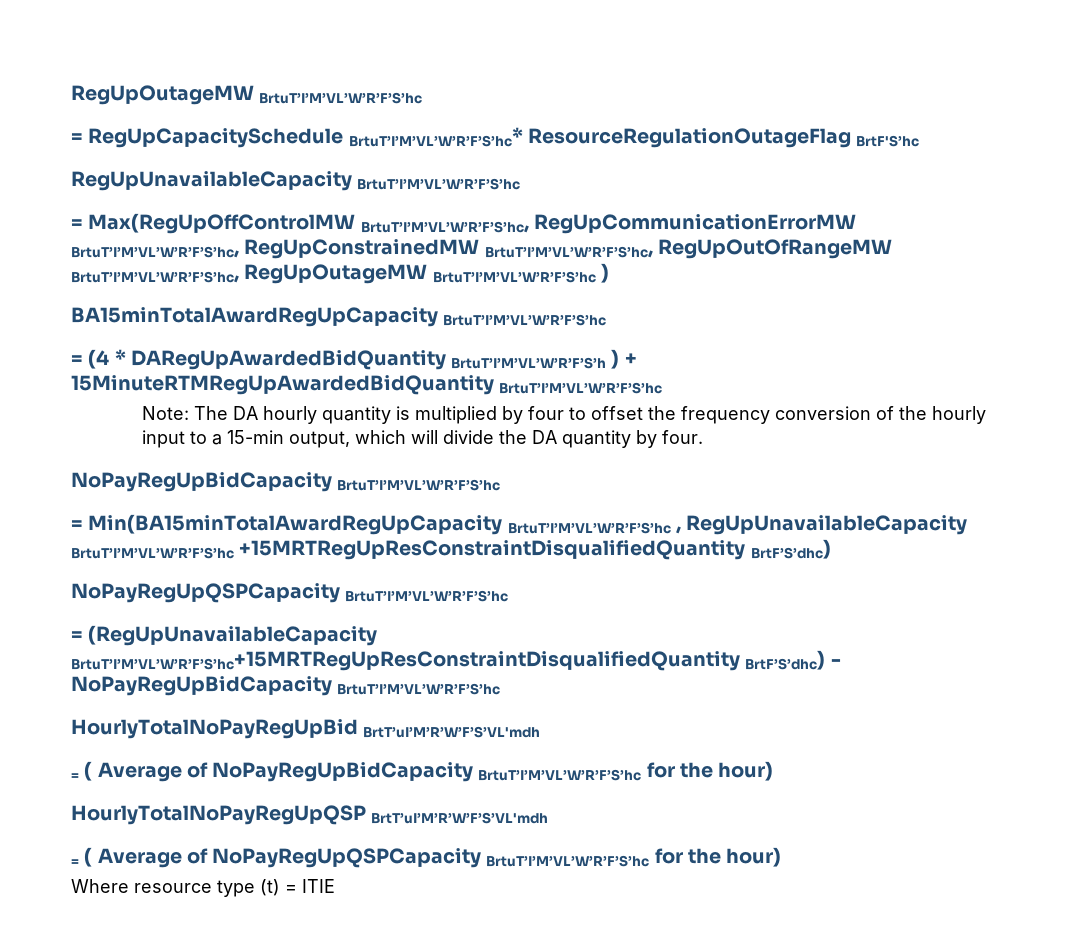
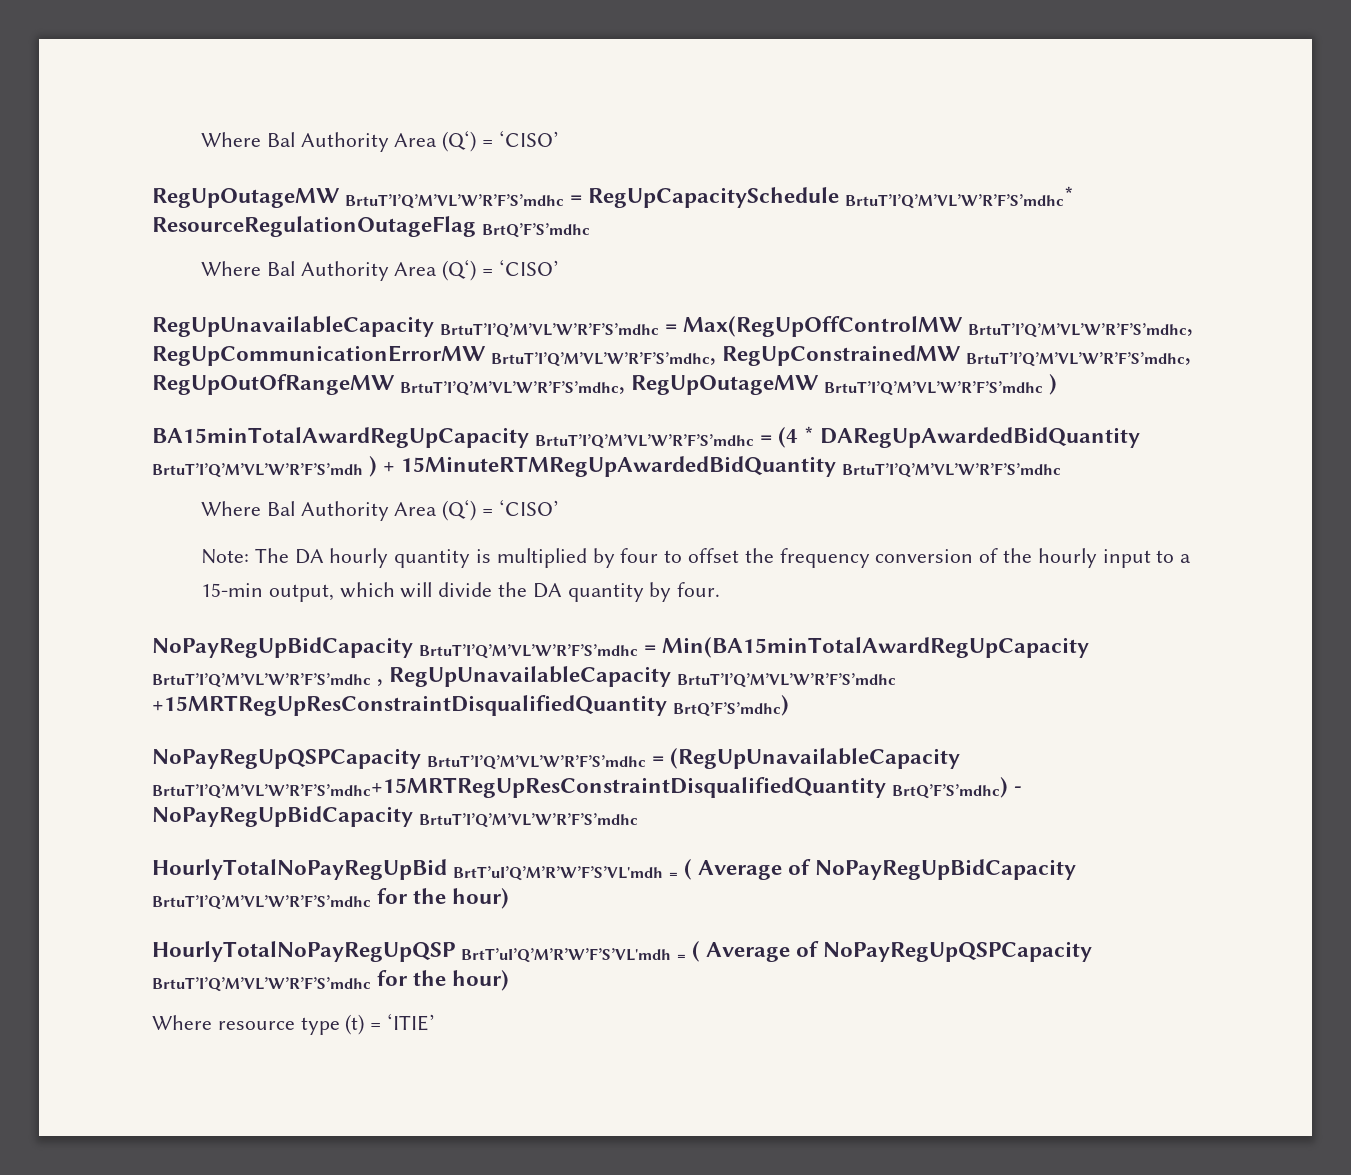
[71,85,423,105] [71,127,920,148] [71,171,521,191] RegUpOutageMW BrtuT’I’M’VL’W’R’F’S’hc // = RegUpCapacitySchedule BrtuT’I’M’VL’W’R’F’S’hc* ResourceRegulationOutageFlag BrtF'S’hc // RegUpUnavailableCapacity BrtuT’I’M’VL’W’R’F’S’hc // -> [200,130,559,152] [152,186,1075,209] [152,216,591,238] [200,259,559,281] [152,316,660,338] Where Bal Authority Area (Q‘) = ‘CISO’ // RegUpOutageMW BrtuT’I’Q’M’VL’W’R’F’S’mdhc = RegUpCapacitySchedule BrtuT’I’Q’M’VL’W’R’F’S’mdhc* ResourceRegulationOutageFlag BrtQ’F’S’mdhc // Where Bal Authority Area (Q‘) = ‘CISO’ // RegUpUnavailableCapacity BrtuT’I’Q’M’VL’W’R’F’S’mdhc
[360,214,856,234] [71,239,892,259] [71,264,596,284] BrtuT’I’M’VL’W’R’F’S’hc, RegUpCommunicationErrorMW BrtuT’I’M’VL’W’R’F’S’hc, RegUpConstrainedMW BrtuT’I’M’VL’W’R’F’S’hc, RegUpOutOfRangeMW BrtuT’I’M’VL’W’R’F’S’hc, RegUpOutageMW BrtuT’I’M’VL’W’R’F’S’hc -> [968,323,1194,338] [152,345,1192,367] [152,374,1044,396] BrtuT’I’Q’M’VL’W’R’F’S’mdhc, RegUpCommunicationErrorMW BrtuT’I’Q’M’VL’W’R’F’S’mdhc, RegUpConstrainedMW BrtuT’I’Q’M’VL’W’R’F’S’mdhc, RegUpOutOfRangeMW BrtuT’I’Q’M’VL’W’R’F’S’mdhc, RegUpOutageMW BrtuT’I’Q’M’VL’W’R’F’S’mdhc
[443,314,607,326] BrtuT’I’M’VL’W’R’F’S’hc // -> [535,434,755,449] BrtuT’I’Q’M’VL’W’R’F’S’mdhc
[451,357,607,369] BrtuT’I’M’VL’W’R’F’S’h -> [152,463,363,478] BrtuT’I’Q’M’VL’W’R’F’S’mdh
[499,382,663,394] BrtuT’I’M’VL’W’R’F’S’hc -> [842,463,1062,478] [200,499,559,521] BrtuT’I’Q’M’VL’W’R’F’S’mdhc // Where Bal Authority Area (Q‘) = ‘CISO’
[337,479,501,491] BrtuT’I’M’VL’W’R’F’S’hc // -> [419,644,639,659] BrtuT’I’Q’M’VL’W’R’F’S’mdhc
[507,522,671,534] BrtuT’I’M’VL’W’R’F’S’hc -> [152,673,371,688] BrtuT’I’Q’M’VL’W’R’F’S’mdhc
[71,539,831,560] [71,583,509,603] BrtuT’I’M’VL’W’R’F’S’hc +15MRTRegUpResConstraintDisqualifiedQuantity BrtF’S’dhc) // NoPayRegUpQSPCapacity BrtuT’I’M’VL’W’R’F’S’hc // -> [677,673,897,688] [152,695,790,717] [152,748,647,770] BrtuT’I’Q’M’VL’W’R’F’S’mdhc +15MRTRegUpResConstraintDisqualifiedQuantity BrtQ’F’S’mdhc) // NoPayRegUpQSPCapacity BrtuT’I’Q’M’VL’W’R’F’S’mdhc
[71,650,826,671] BrtuT’I’M’VL’W’R’F’S’hc+15MRTRegUpResConstraintDisqualifiedQuantity BrtF’S’dhc) -> [152,777,1009,799] BrtuT’I’Q’M’VL’W’R’F’S’mdhc+15MRTRegUpResConstraintDisqualifiedQuantity BrtQ’F’S’mdhc)
[337,683,501,695] BrtuT’I’M’VL’W’R’F’S’hc -> [419,813,639,828] BrtuT’I’Q’M’VL’W’R’F’S’mdhc
[363,726,541,738] BrtT’uI’M’R’W’F’S’VL'mdh // -> [453,866,664,881] BrtT’uI’Q’M’R’W’F’S’VL'mdh
[478,769,642,781] BrtuT’I’M’VL’W’R’F’S’hc -> [152,895,371,910] BrtuT’I’Q’M’VL’W’R’F’S’mdhc
[371,812,549,824] BrtT’uI’M’R’W’F’S’VL'mdh // -> [461,948,672,963] BrtT’uI’Q’M’R’W’F’S’VL'mdh
[486,855,650,867] BrtuT’I’M’VL’W’R’F’S’hc -> [152,977,371,992] BrtuT’I’Q’M’VL’W’R’F’S’mdhc
[302,879,335,893] ITIE -> [387,1013,436,1031] ‘ITIE’

